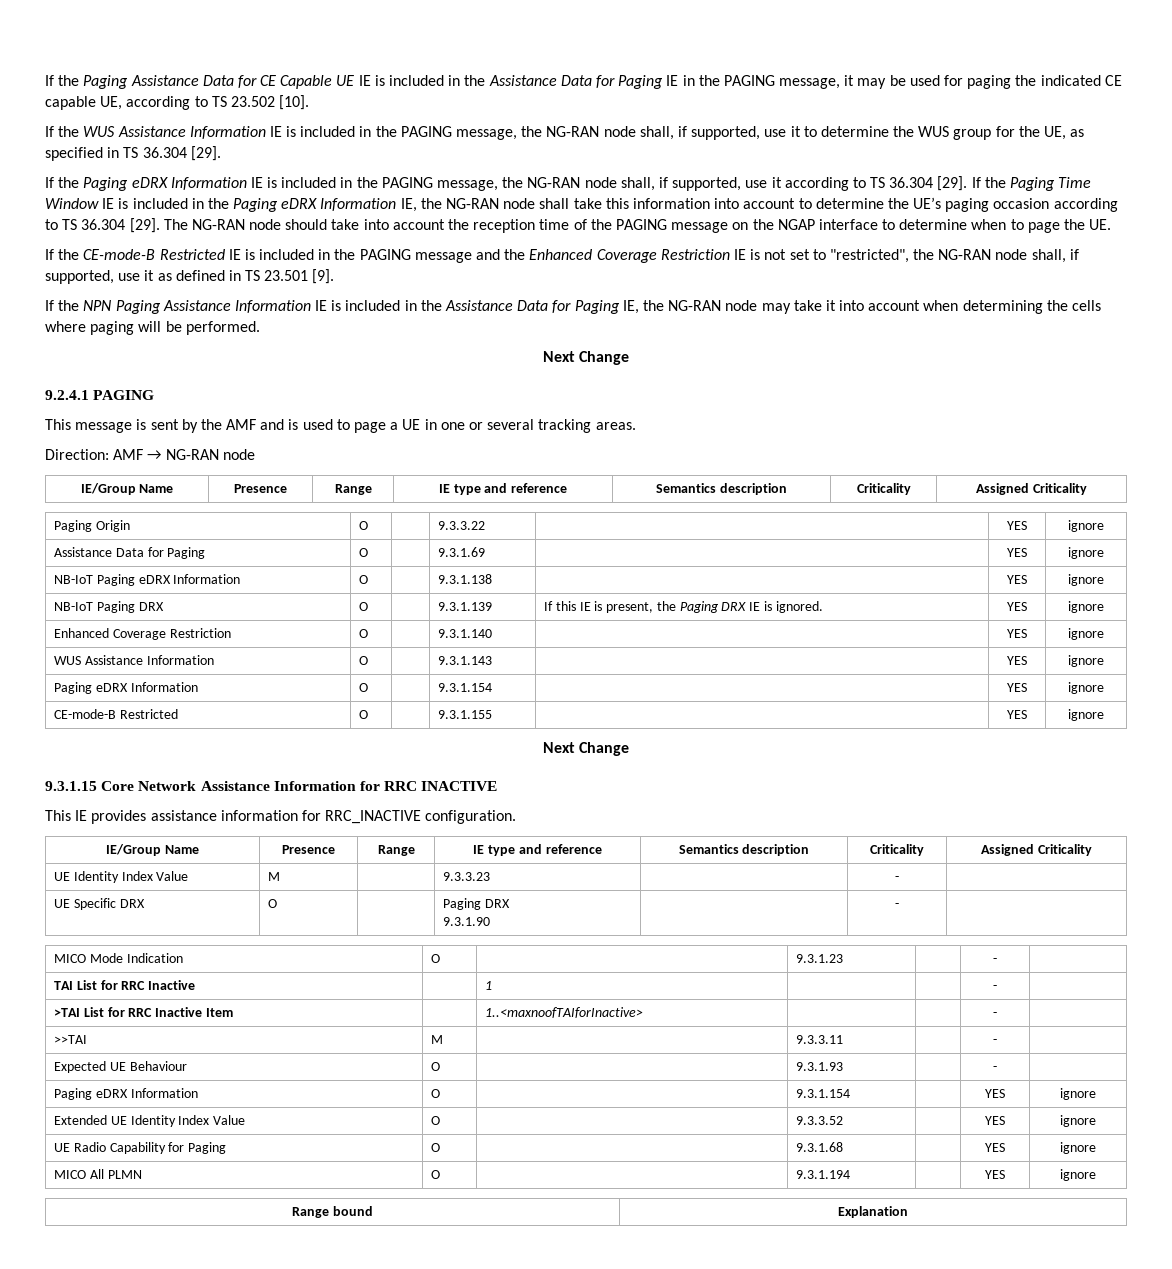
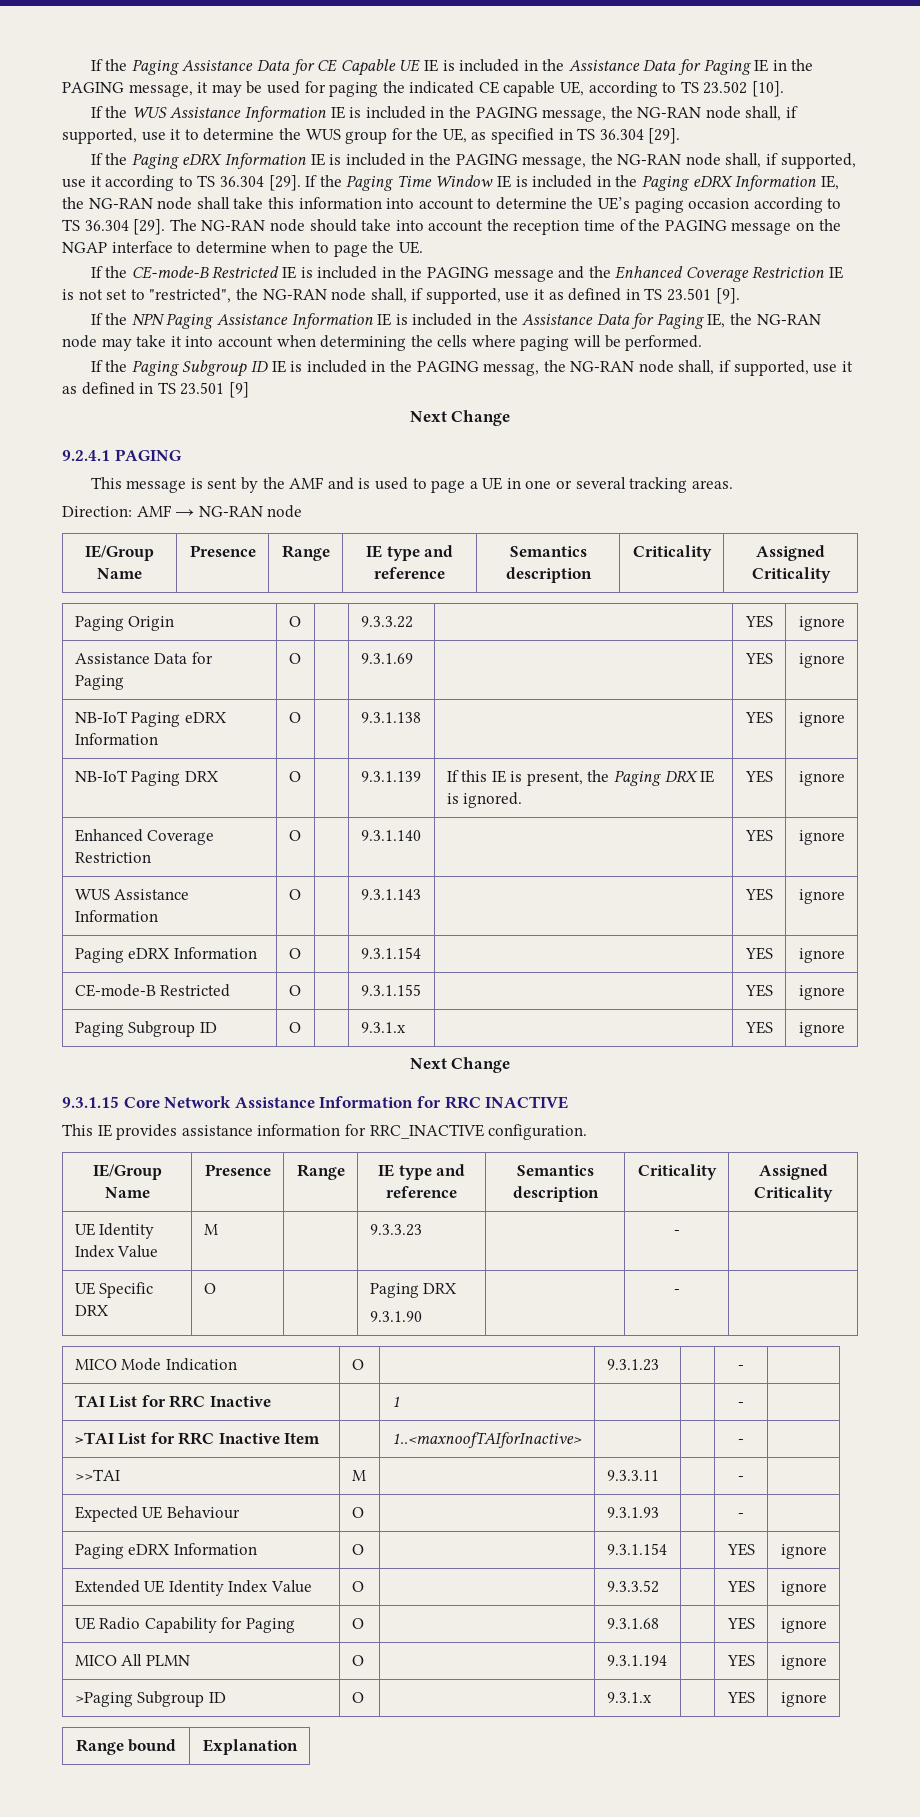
(260, 328) none -> [90,360,853,377] [62,382,249,398] // If the Paging Subgroup ID IE is included in the PAGING messag, the NG-RAN node shall, if supported, use it as defined in TS 23.501 [9]
(1104, 715) none -> [74,1021,217,1037] [288,1022,301,1033] [360,1022,406,1033] [744,1021,773,1034] [798,1022,845,1037] // Paging Subgroup ID | O | | 9.3.1.x | | YES | ignore
(1096, 1175) none -> [74,1691,226,1707] [351,1692,364,1703] [606,1692,652,1703] [726,1691,755,1704] [780,1692,827,1707] // >Paging Subgroup ID | O | | 9.3.1.x | | YES | ignore

